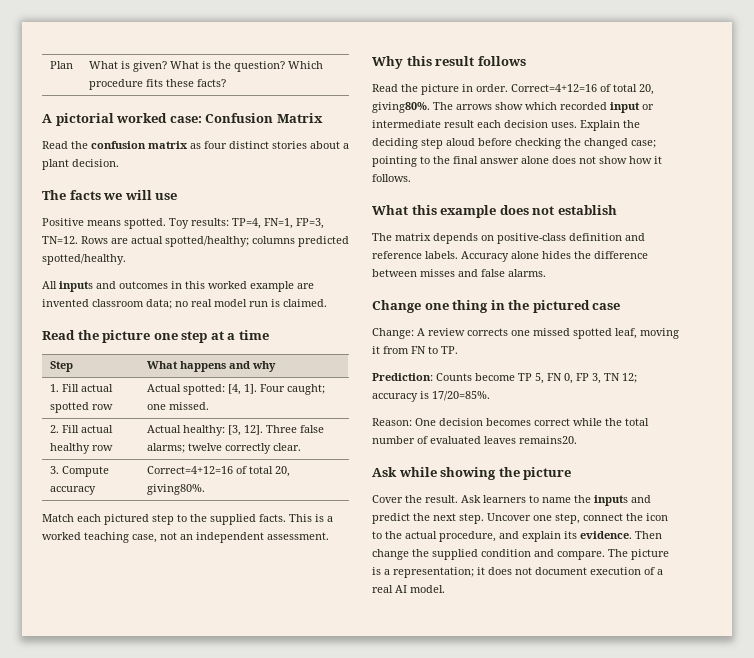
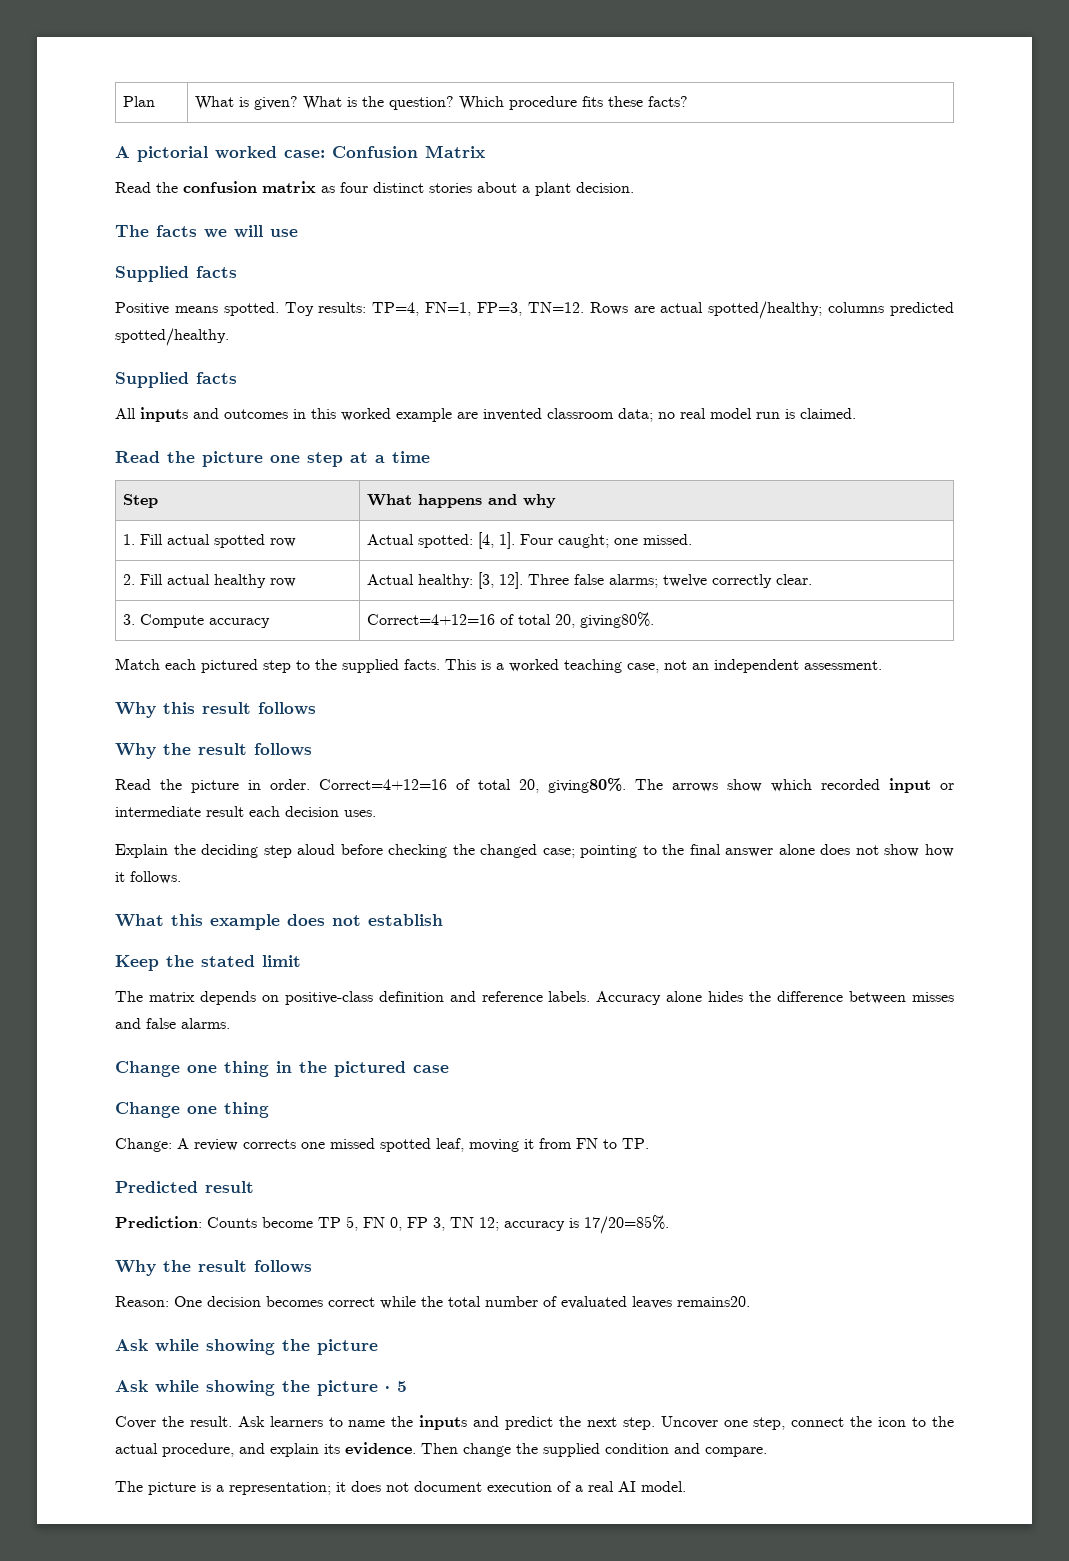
(178, 196) none -> [115,266,237,282] // Supplied facts
(126, 259) none -> [115,372,237,388] // Supplied facts
(526, 61) none -> [115,743,312,759] // Why the result follows
(577, 125) none -> (376, 813) //
(617, 210) none -> [115,955,301,971] // Keep the stated limit
(621, 306) none -> [115,1102,269,1118] // Change one thing
(458, 350) none -> [115,1181,254,1193] // Predicted result
(490, 396) none -> [115,1260,312,1276] // Why the result follows
(572, 473) none -> [115,1380,407,1396] // Ask while showing the picture · 5
(605, 555) none -> (767, 1452) //

